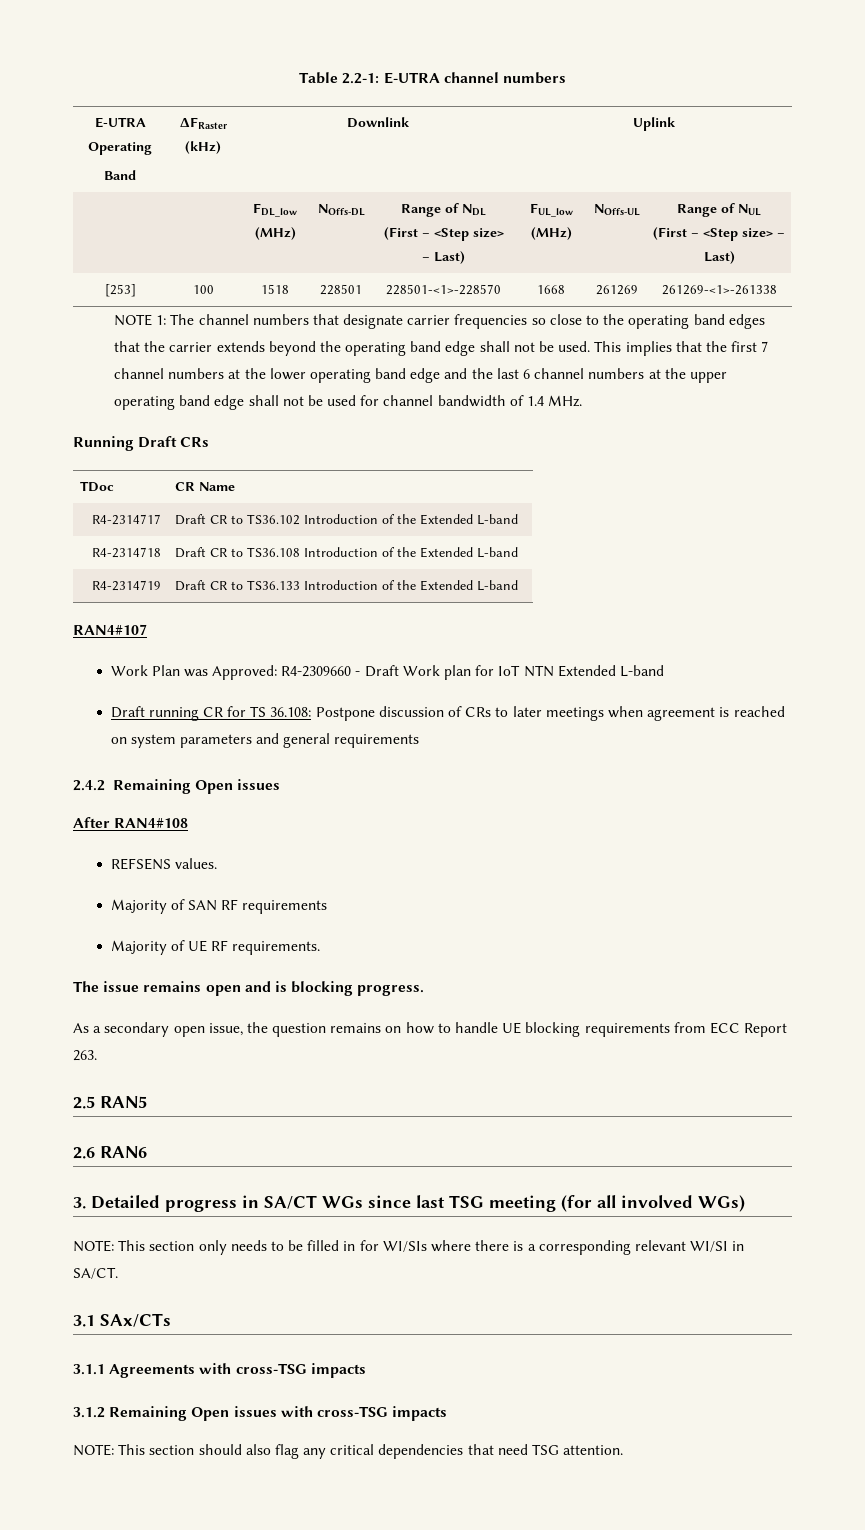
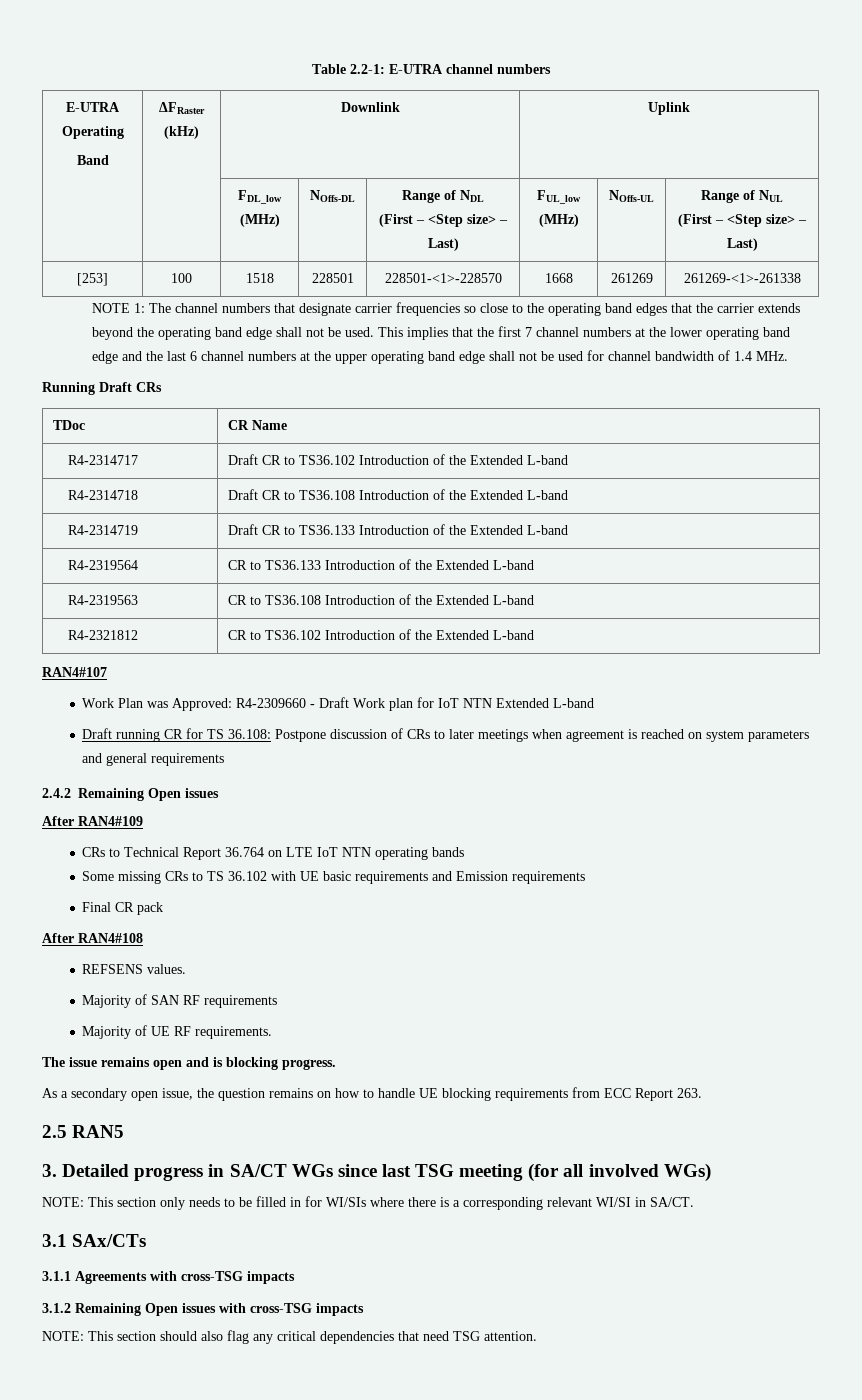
(518, 585) none -> [67,560,138,570] [227,559,534,570] [67,595,138,605] [227,594,534,605] [67,630,138,640] [227,629,534,640] // R4-2319564 | CR to TS36.133 Introduction of the Extended L-band // R4-2319563 | CR to TS36.108 Introduction of the Extended L-band // R4-2321812 | CR to TS36.102 Introduction of the Extended L-band
(281, 784) none -> [42,816,143,826] [82,847,465,860] [82,871,586,884] [82,902,164,915] // After RAN4#109 // CRs to Technical Report 36.764 on LTE IoT NTN operating bands // Some missing CRs to TS 36.102 with UE basic requirements and Emission requirements // Final CR pack
[73,1146,147,1159] // 2.6 RAN6 -> (125, 1131) none

